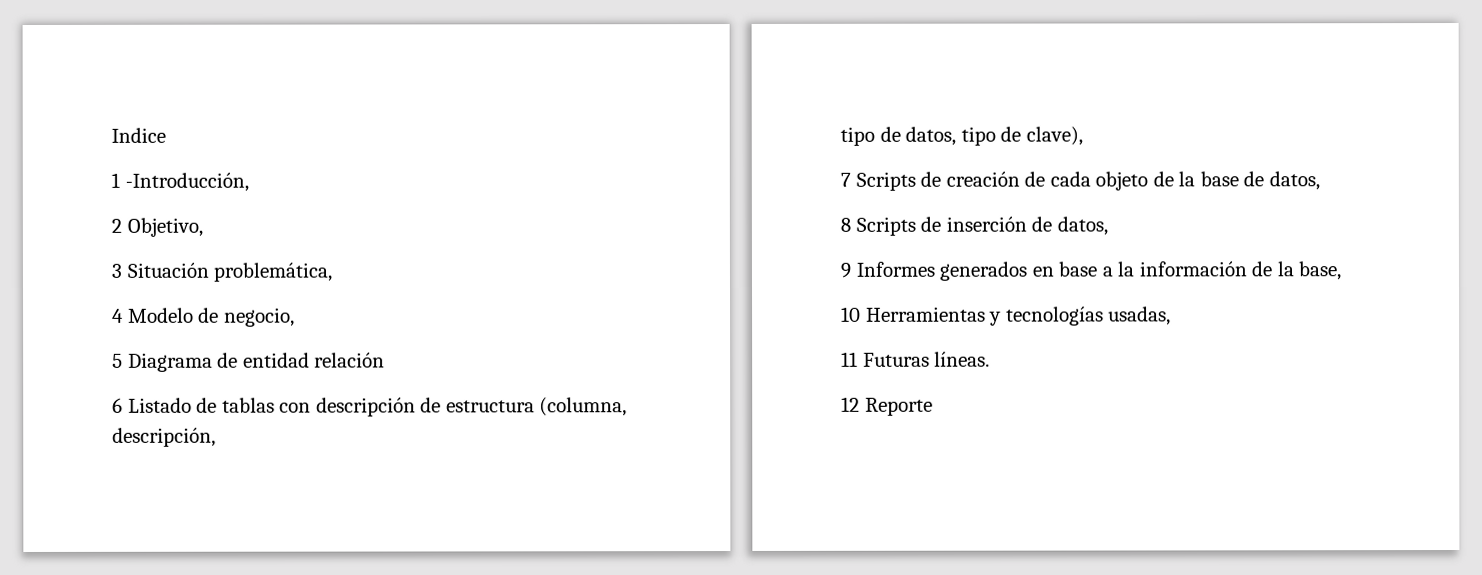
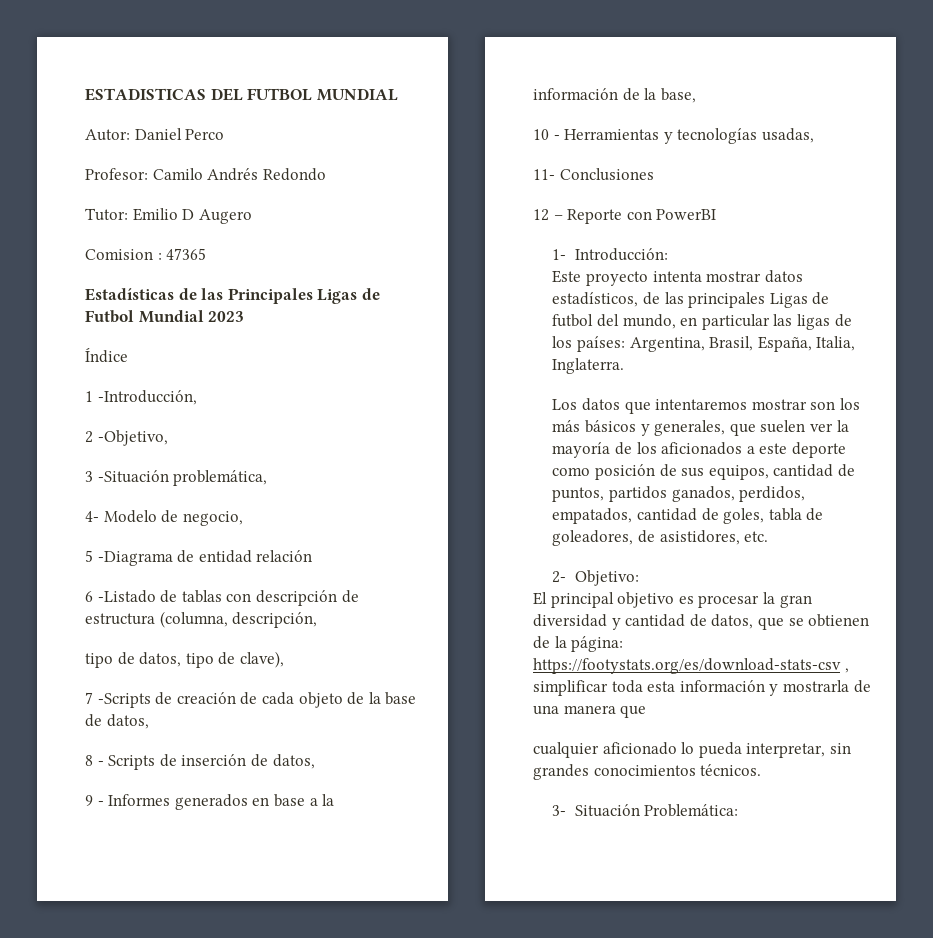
[111,127,166,143] Indice -> [85,88,398,101] [85,128,225,141] [85,168,326,181] [85,208,252,224] [85,248,207,260] [85,288,380,304] [85,310,245,323] [85,347,128,363] ESTADISTICAS DEL FUTBOL MUNDIAL // Autor: Daniel Perco // Profesor: Camilo Andrés Redondo // Tutor: Emilio D Augero // Comision : 47365 // Estadísticas de las Principales Ligas de Futbol Mundial 2023 // Índice
[126,217,203,237] Objetivo, -> [97,430,168,446] -Objetivo,
[126,262,209,278] Situación -> [97,470,169,483] -Situación
[112,308,124,323] 4 -> [85,511,99,522] 4-
[127,352,213,372] Diagrama -> [97,551,173,566] -Diagrama
[127,397,192,413] Listado -> [97,590,156,603] -Listado
[855,171,916,191] Scripts -> [97,693,151,708] -Scripts
(851, 224) none -> [97,761,104,766] -
(851, 270) none -> [97,801,104,806] -
(861, 314) none -> [553,135,560,140] -
[841,351,991,367] [841,396,933,416] 11 Futuras líneas. // 12 Reporte -> [533,168,654,181] [533,209,717,224] [552,248,668,261] [552,270,803,286] [552,292,830,308] [552,314,852,330] [552,336,856,352] [552,358,625,374] [552,398,860,414] [552,420,849,436] [552,442,846,458] [552,464,855,480] [552,486,806,502] [552,508,824,524] [552,530,769,546] [552,570,639,586] [533,592,812,608] [533,614,870,630] [533,636,624,652] [533,658,849,674] [533,680,871,696] [533,705,647,718] [533,742,851,758] [533,764,762,780] [552,804,739,817] 11- Conclusiones // 12 – Reporte con PowerBI // 1- Introducción: // Este proyecto intenta mostrar datos estadísticos, de las principales Ligas de futbol del mundo, en particular las ligas de los países: Argentina, Brasil, España, Italia, Inglaterra. // Los datos que intentaremos mostrar son los más básicos y generales, que suelen ver la mayoría de los aficionados a este deporte como posición de sus equipos, cantidad de puntos, partidos ganados, perdidos, empatados, cantidad de goles, tabla de goleadores, de asistidores, etc. // 2- Objetivo: // El principal objetivo es procesar la gran diversidad y cantidad de datos, que se obtienen de la página: https://footystats.org/es/download-stats-csv , simplificar toda esta información y mostrarla de una manera que // cualquier aficionado lo pueda interpretar, sin grandes conocimientos técnicos. // 3- Situación Problemática:

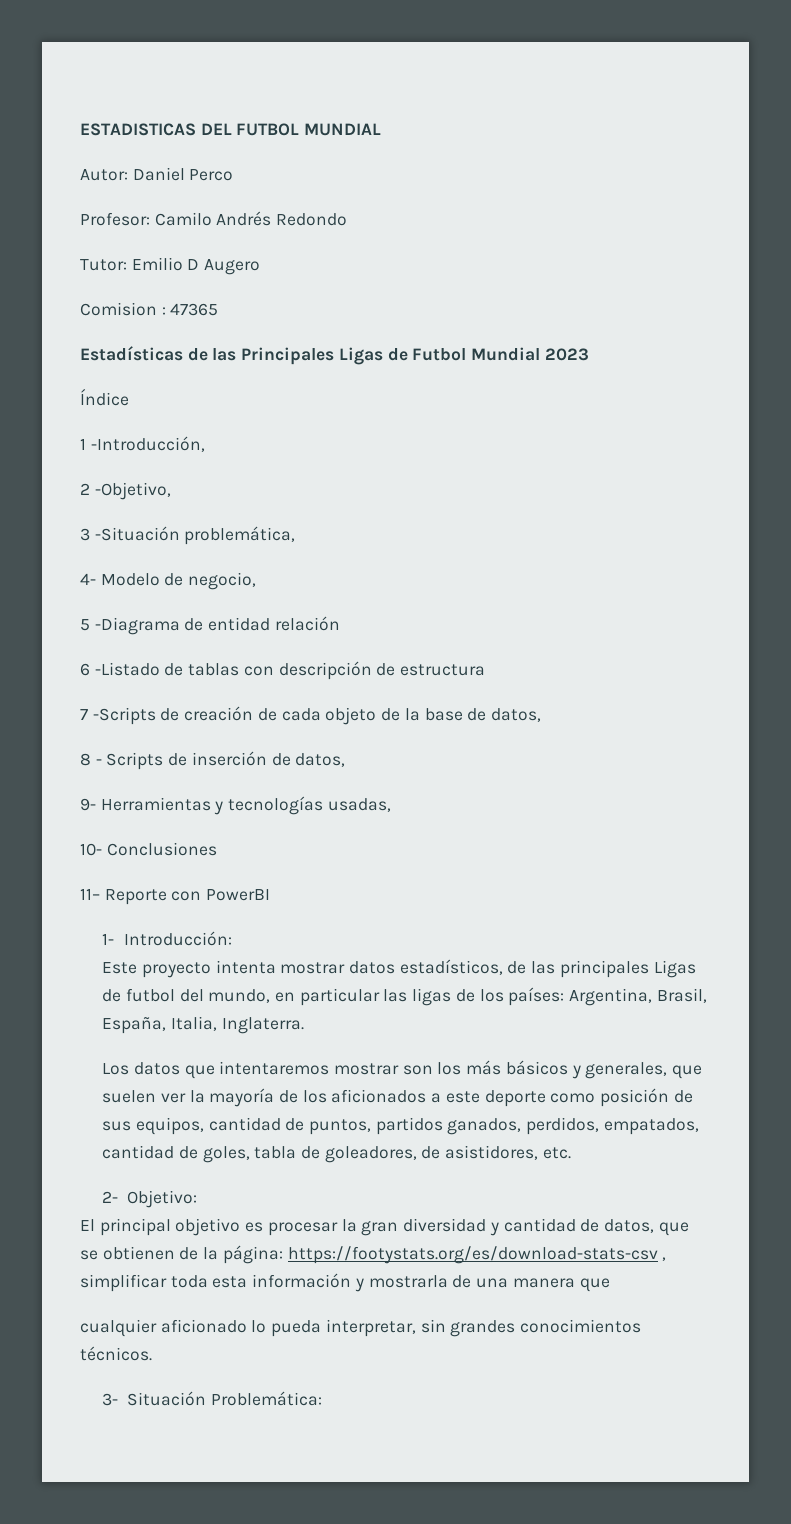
[159,611,318,628] [85,651,284,668] (columna, descripción, // tipo de datos, tipo de clave), -> (486, 670) none
[85,794,335,810] [533,88,696,103] [533,129,560,140] 9 - Informes generados en base a la información de la base, // 10 - -> [80,798,96,811] 9-
[533,169,555,180] 11- -> [80,843,102,856] 10-
[533,209,563,221] 12 – -> [80,888,100,900] 11–

